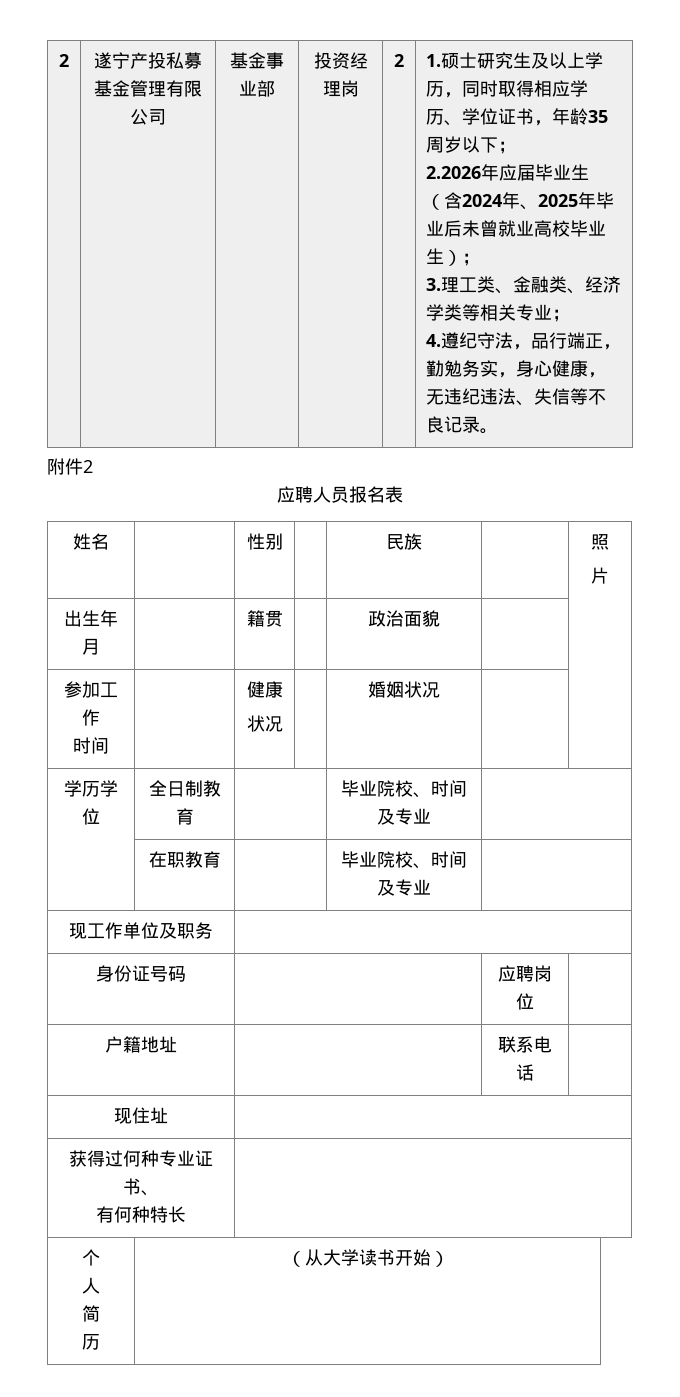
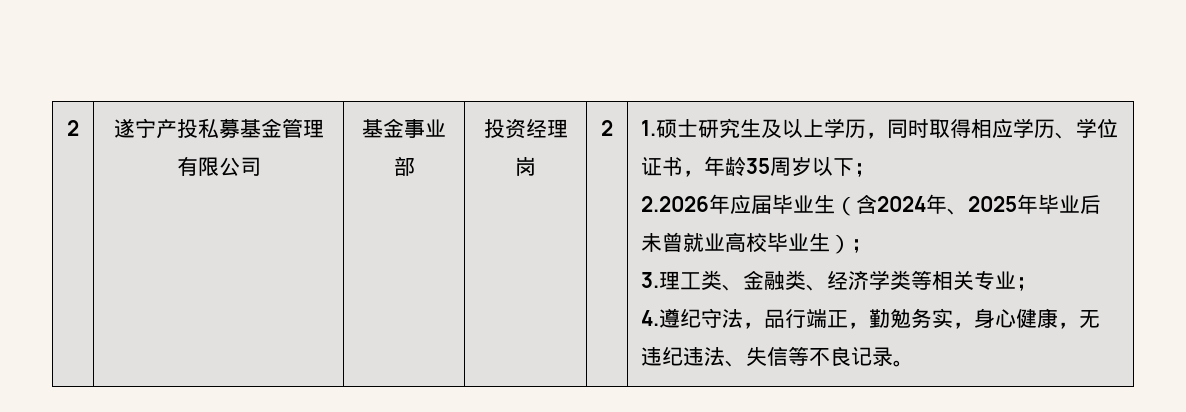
[47,458,93,475] [277,486,403,503] [73,533,109,550] [246,533,283,550] [386,533,422,550] [591,534,609,550] [591,567,609,584] [64,610,118,627] [82,638,100,655] [246,610,283,627] [368,610,440,627] [64,681,118,698] [82,709,100,726] [73,737,109,754] [246,681,283,698] [246,715,283,732] [368,681,440,698] [64,780,118,797] [82,808,100,825] [148,780,221,797] [175,808,194,825] [341,780,467,798] [377,808,431,825] [148,851,221,868] [341,851,467,869] [377,879,431,896] [69,922,213,939] [96,965,186,982] [498,965,552,982] [516,993,534,1010] [105,1036,177,1053] [498,1036,552,1053] [516,1064,534,1081] [114,1107,168,1124] [69,1150,213,1167] [123,1178,159,1196] [96,1206,186,1223] [82,1249,100,1266] [82,1277,100,1294] [82,1305,100,1322] [82,1334,100,1350] [286,1249,449,1267] // 附件2 // 应聘人员报名表 // 姓名 | | 性别 | | 民族 | | 照 // 片 // 出生年月 | | 籍贯 | | 政治面貌 | | // 参加工作 // 时间 | | 健康 // 状况 | | 婚姻状况 | | // 学历学位 | 全日制教育 | | 毕业院校、时间及专业 | // | 在职教育 | | 毕业院校、时间及专业 | // 现工作单位及职务 | // 身份证号码 | | 应聘岗位 | // 户籍地址 | | 联系电话 | // 现住址 | // 获得过何种专业证书、 // 有何种特长 | // 个 // 人 // 简 // 历 | （从大学读书开始） -> (915, 363) none

